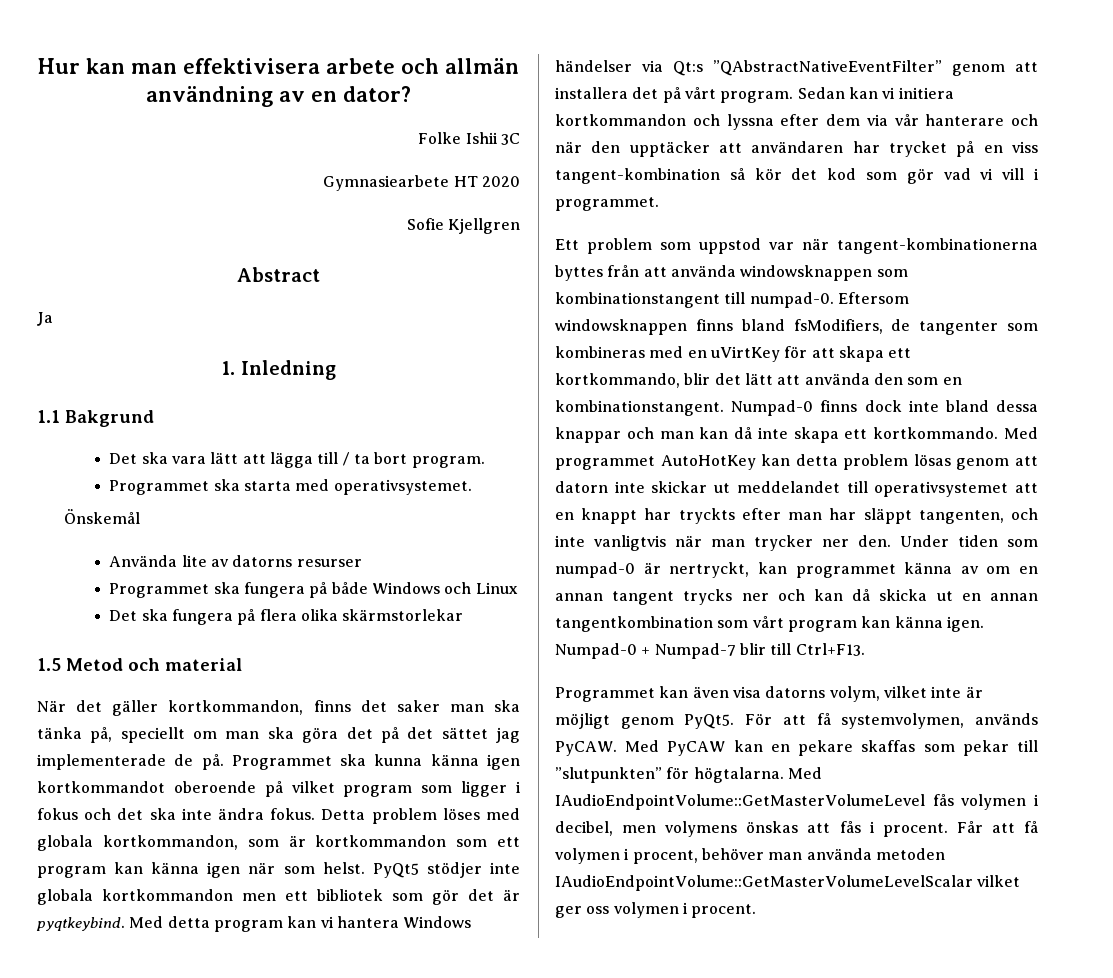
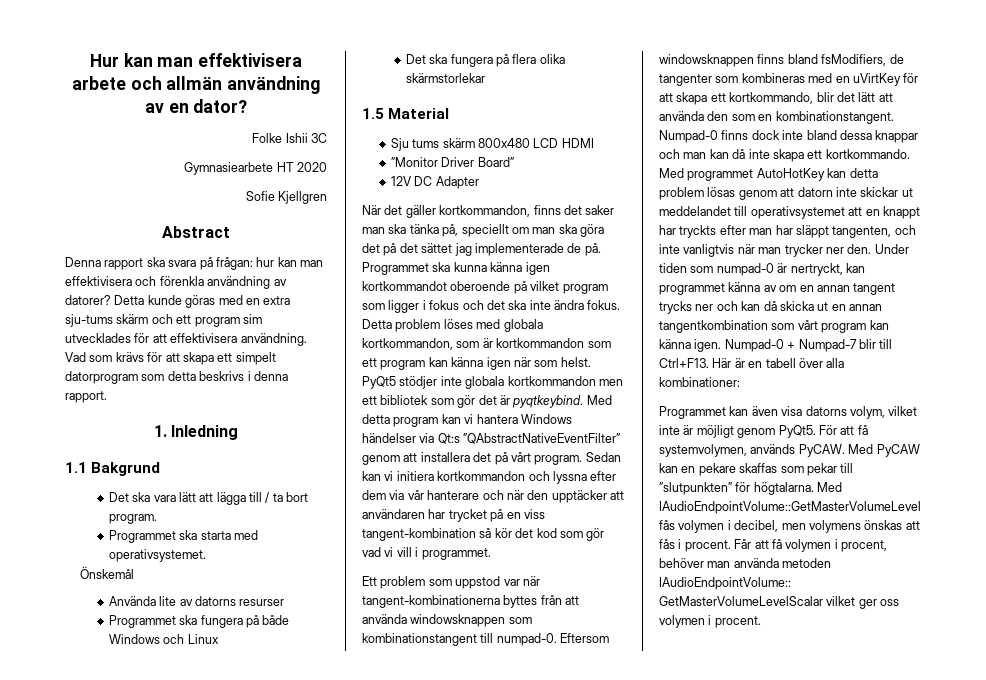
[37,312,53,326] Ja -> [65,257,323,270] [65,276,287,289] [65,295,291,308] [65,314,262,327] [65,333,307,346] [65,352,276,365] [65,371,288,384] [65,391,107,403] Denna rapport ska svara på frågan: hur kan man effektivisera och förenkla användning av datorer? Detta kunde göras med en extra sju-tums skärm och ett program sim utvecklades för att effektivisera användning. Vad som krävs för att skapa ett simpelt datorprogram som detta beskrivs i denna rapport.
[66,658,242,671] Metod och material -> [388,108,450,119] [390,138,594,151] [390,157,514,167] [390,176,479,189] Material // Sju tums skärm 800x480 LCD HDMI // ”Monitor Driver Board” // 12V DC Adapter
(865, 649) none -> [712,358,845,368] [659,377,740,387] Här är en tabell över alla kombinationer:

